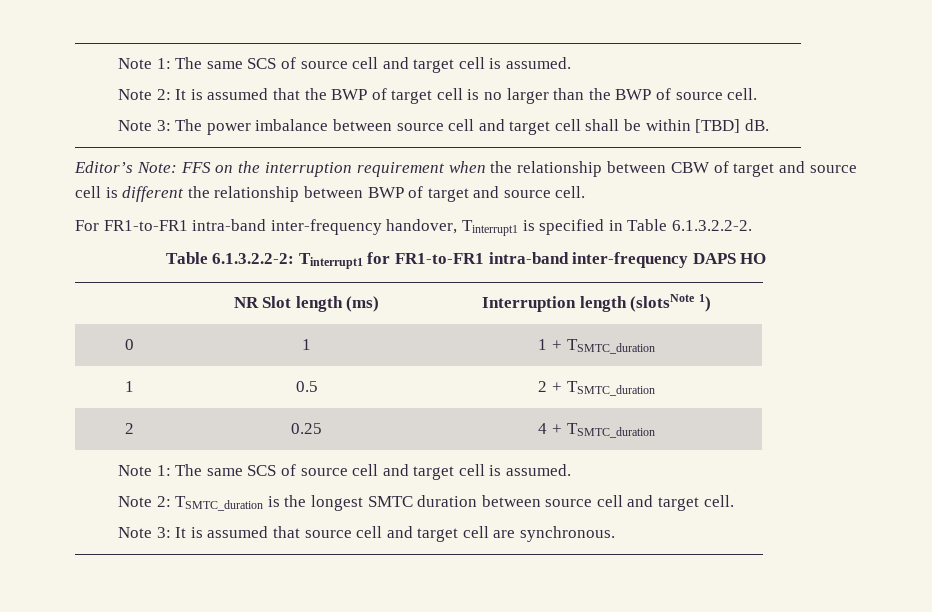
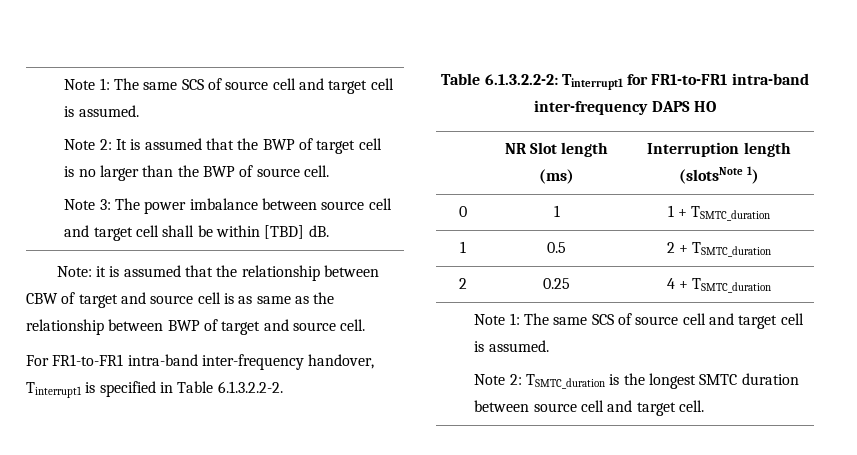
[74,161,486,177] Editor’s Note: FFS on the interruption requirement when -> [56,265,214,277] Note: it is assumed that
[122,186,185,202] different -> [238,296,309,304] as same as
[117,526,616,542] // Note 3: It is assumed that source cell and target cell are synchronous. -> (704, 406) none

